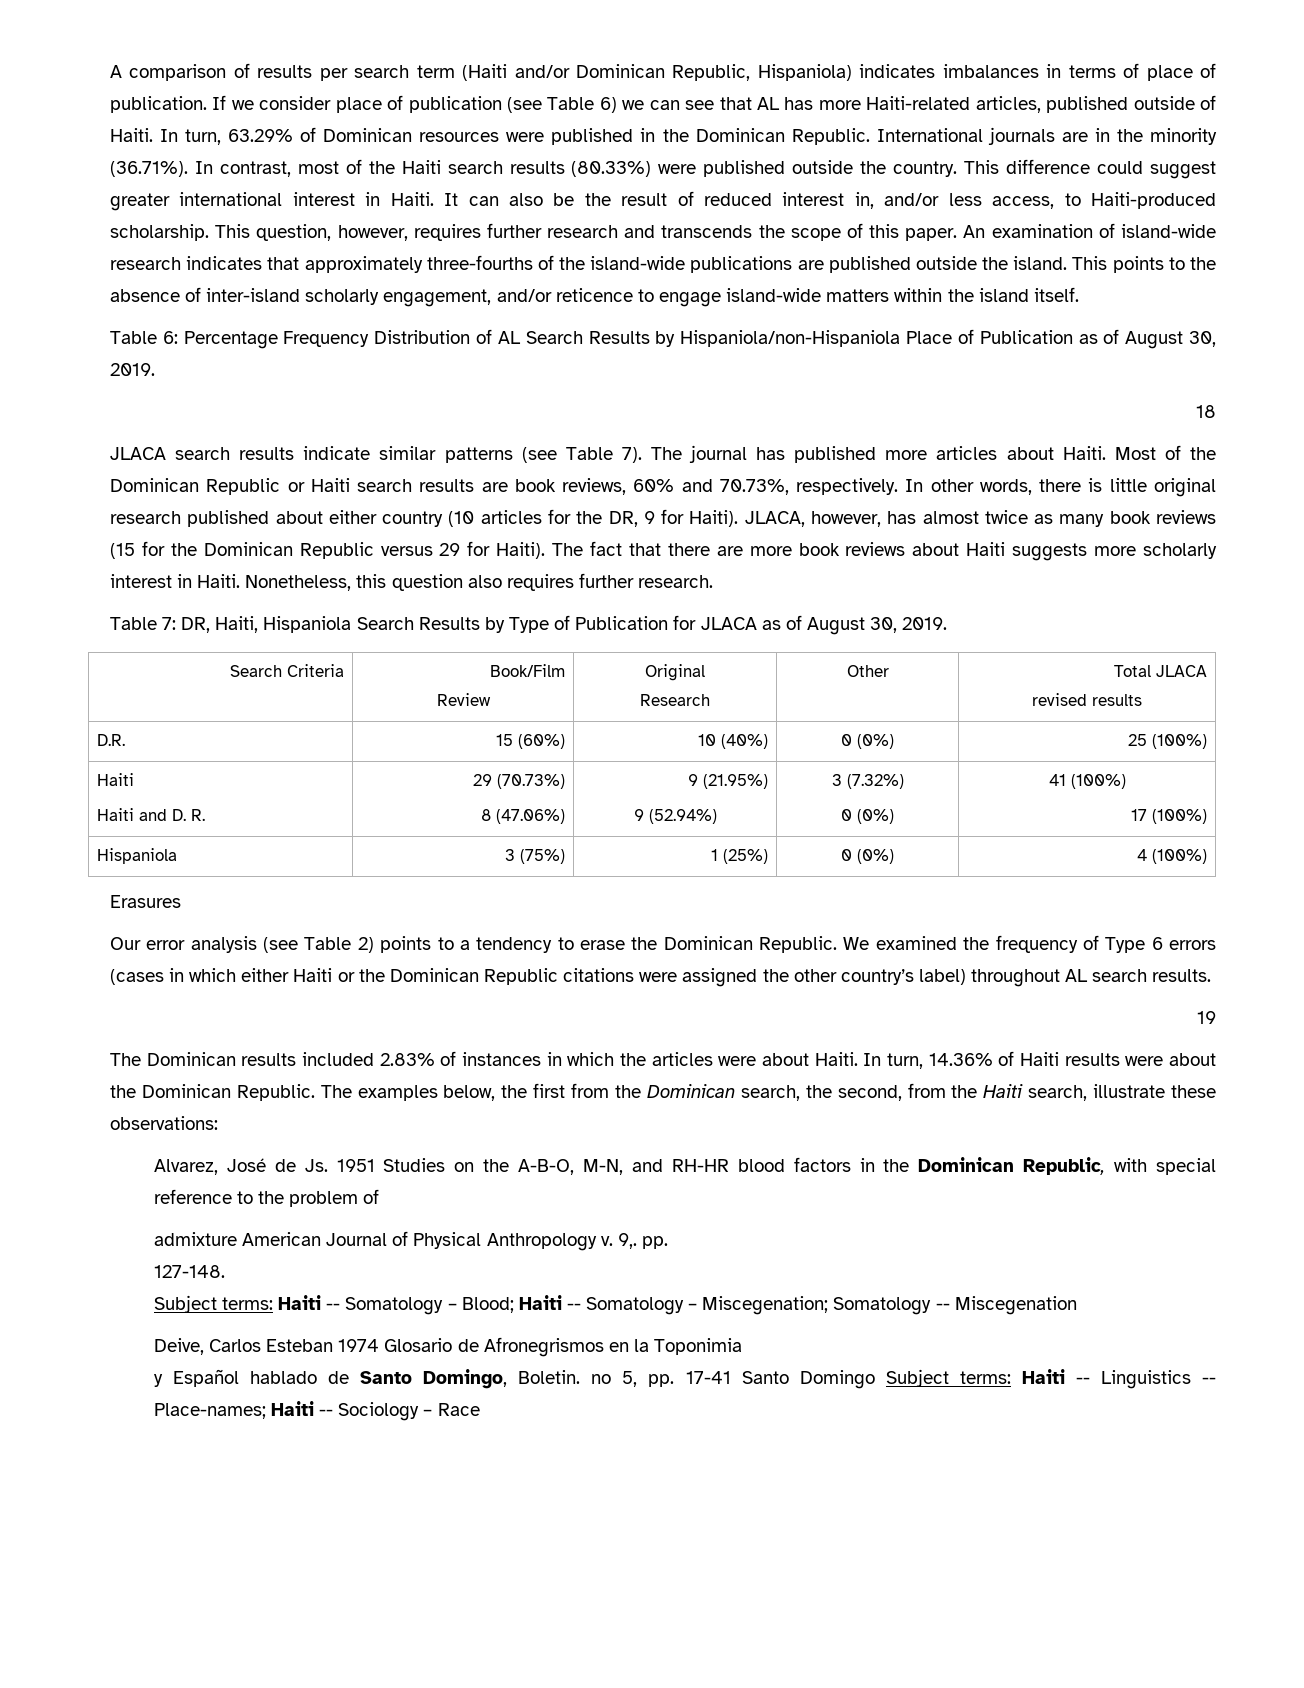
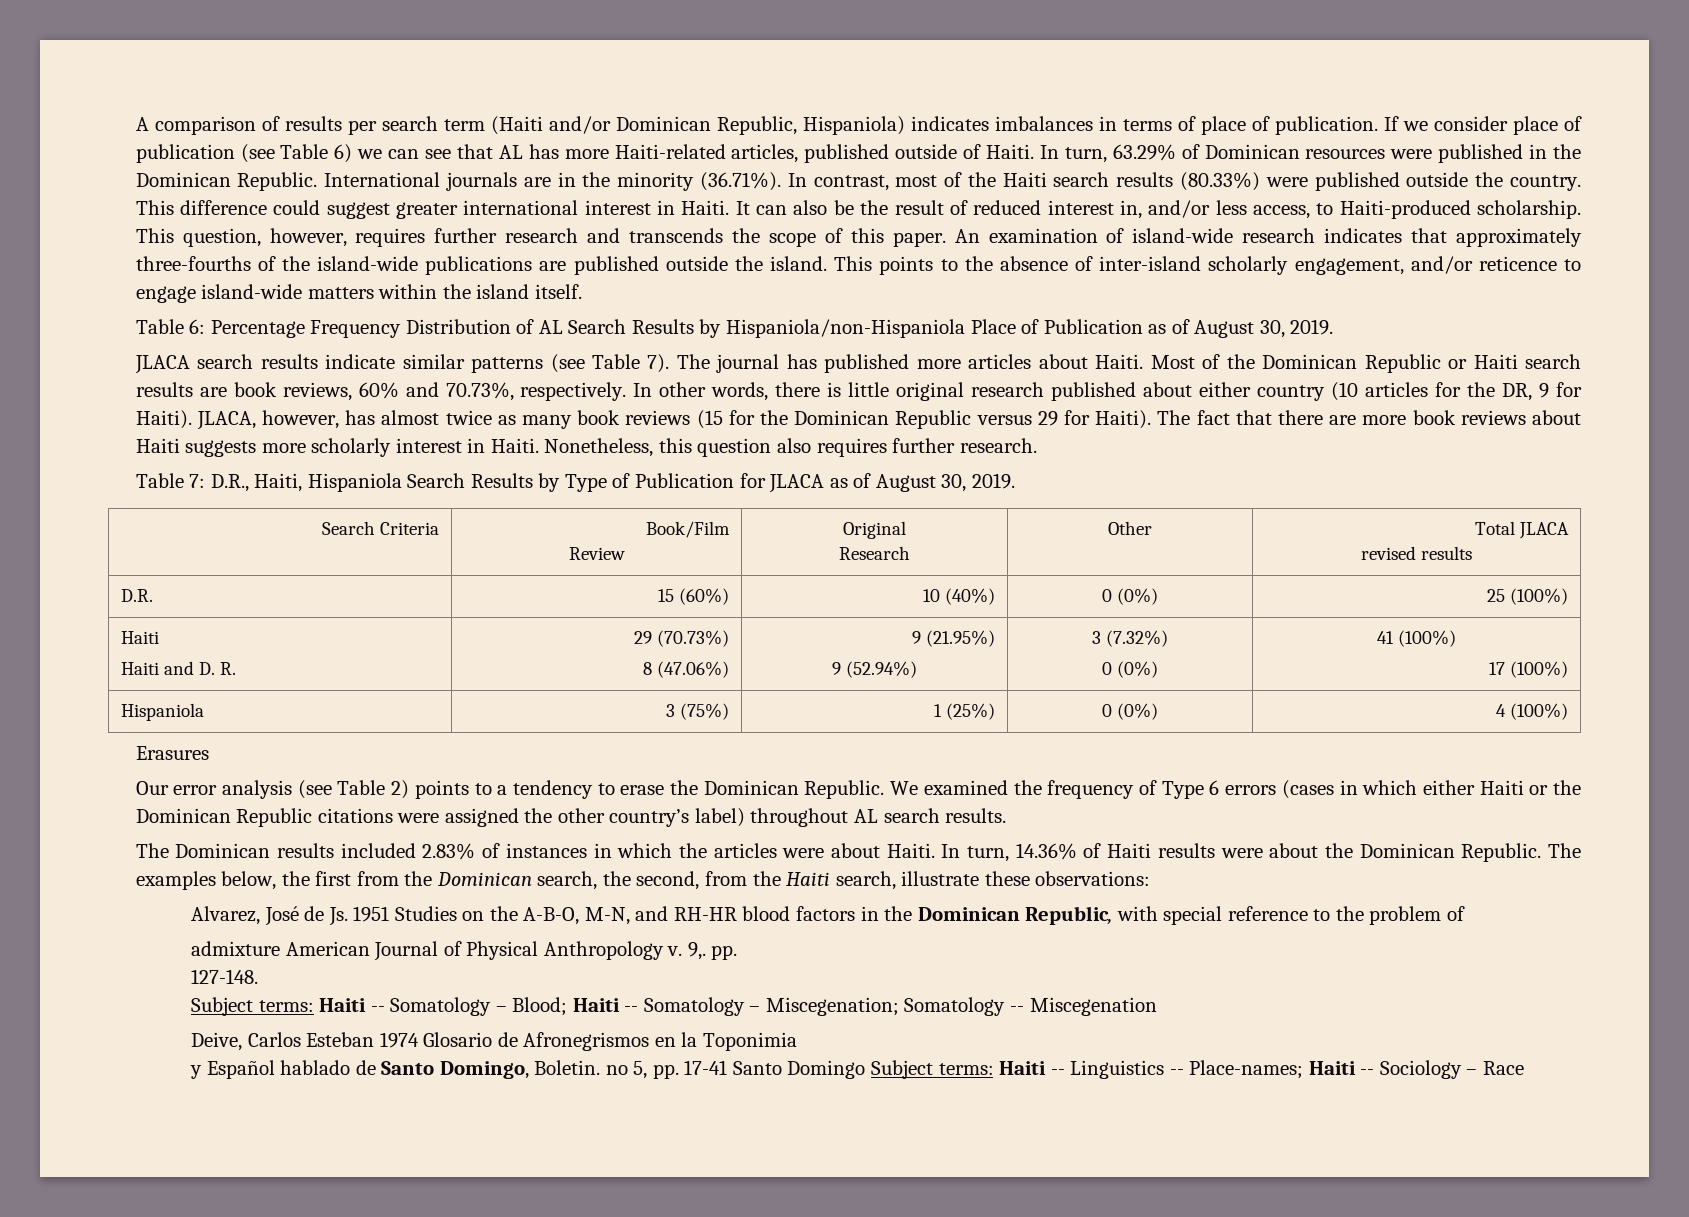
[1196,405,1216,418] // 18 -> (1334, 327) none
[181,617,211,633] DR, -> [210,474,249,492] D.R.,
[1197,1011,1216,1024] // 19 -> (1007, 815) none

